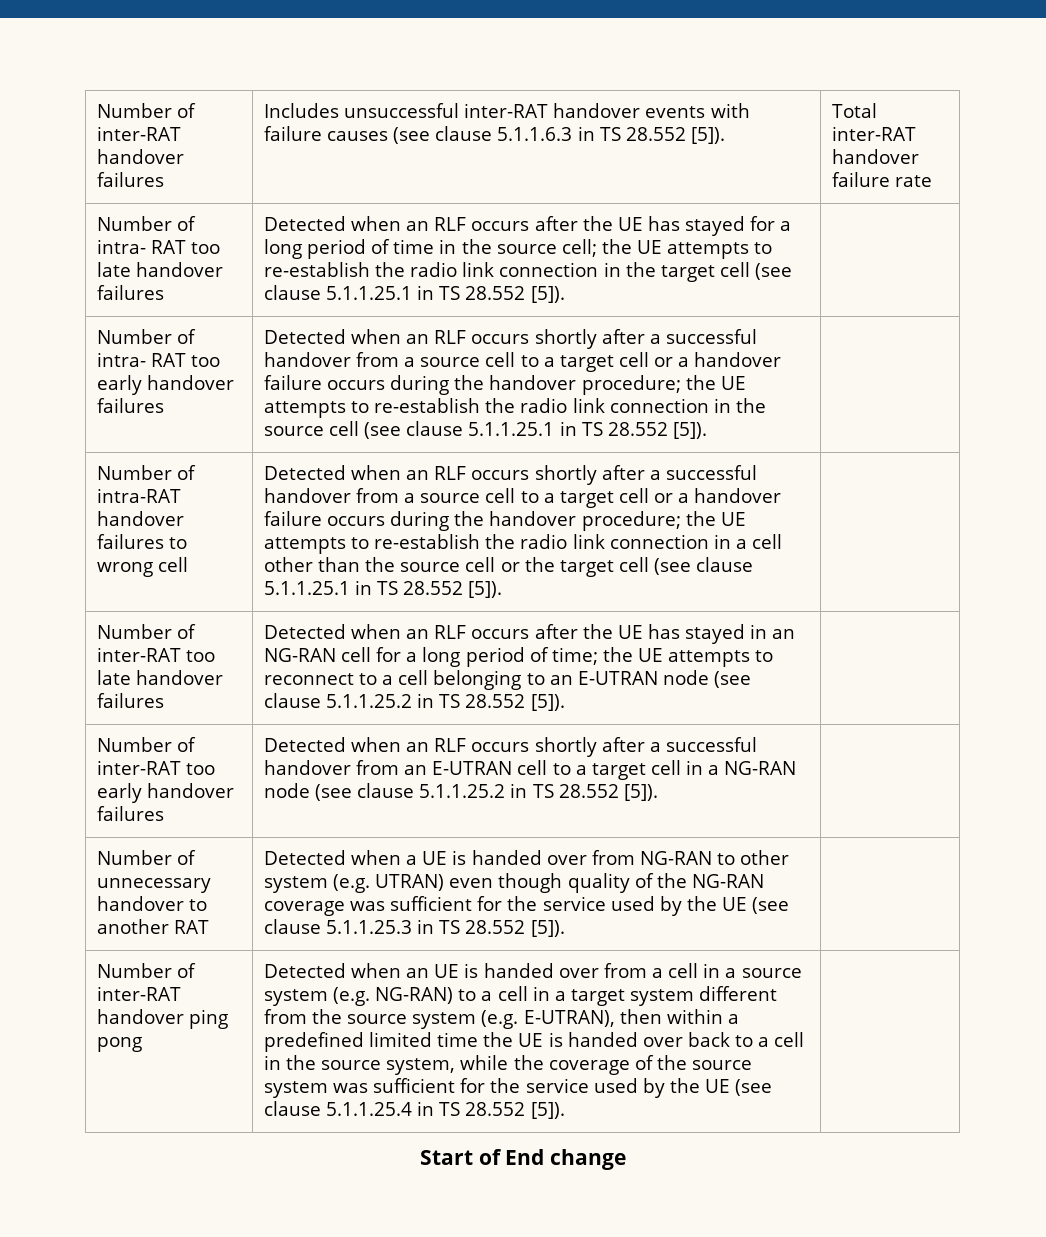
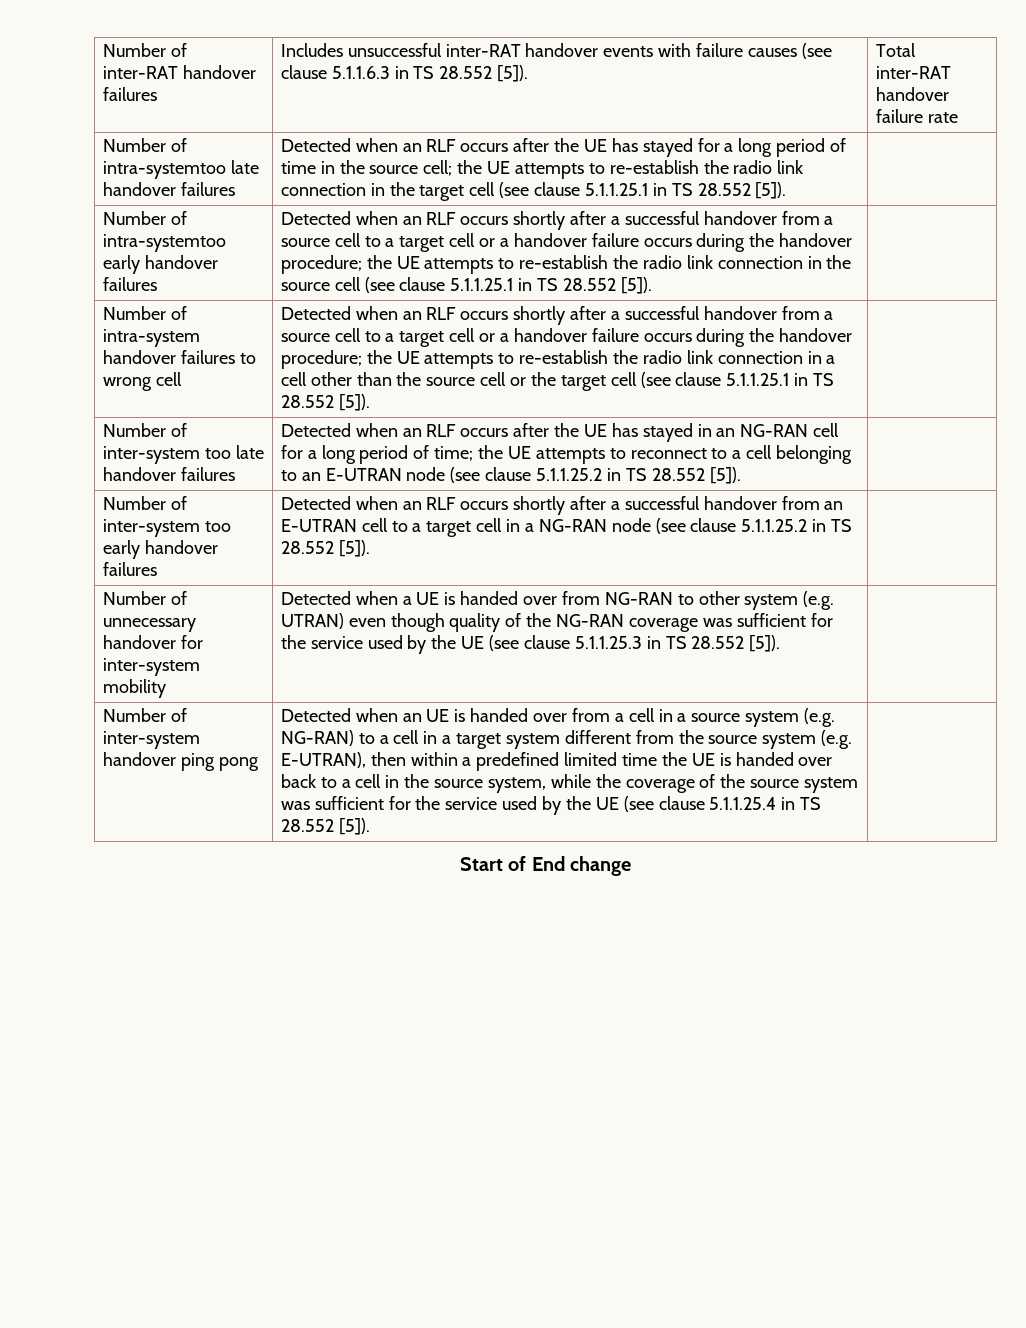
[96,239,221,254] intra- RAT too -> [102,161,226,179] intra-systemtoo
[96,352,221,367] intra- RAT too -> [102,234,226,252] intra-systemtoo
[96,488,181,503] intra-RAT -> [102,329,200,347] intra-system
[96,647,181,662] inter-RAT -> [102,446,200,464] inter-system
[96,760,181,775] inter-RAT -> [102,519,200,537] inter-system
[189,899,208,911] [96,919,210,934] to another RAT -> [180,635,203,649] [102,658,200,676] [102,679,166,698] for inter-system mobility
[96,986,181,1001] inter-RAT -> [102,731,200,749] inter-system

